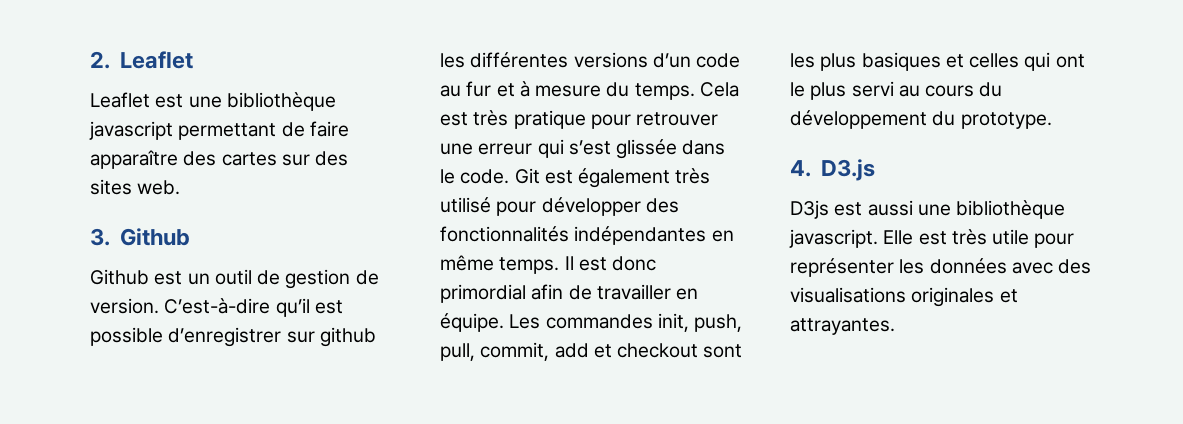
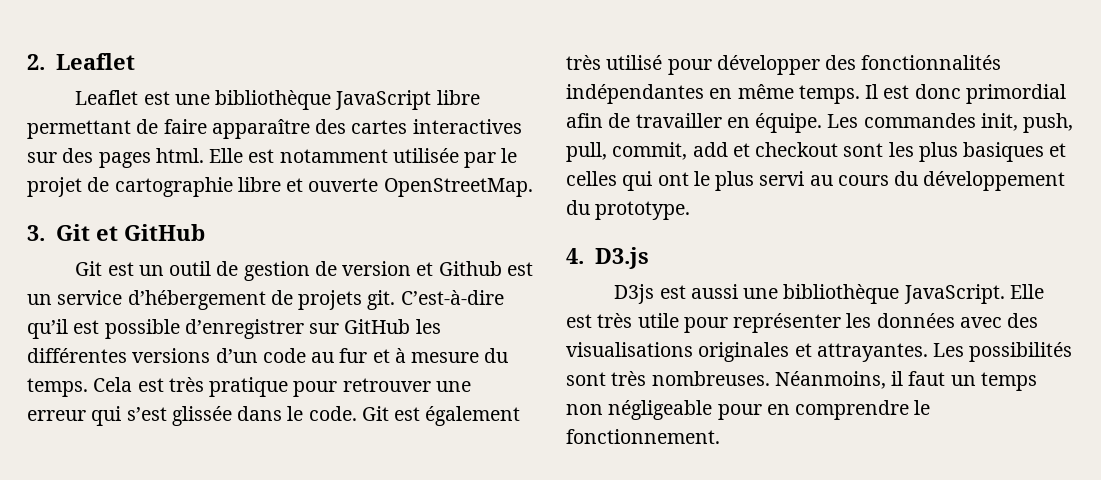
[89,121,173,140] javascript -> [335,90,480,110] JavaScript libre
(277, 159) none -> [412,119,522,134] interactives
[90,179,181,195] [90,228,190,246] [90,269,149,285] sites web. // 3. Github // Github -> [98,148,518,168] [27,177,533,197] [27,224,206,241] [75,261,103,276] pages html. Elle est notamment utilisée par le projet de cartographie libre et ouverte OpenStreetMap. // 3. Git et GitHub // Git
[90,298,159,314] version. -> [342,261,534,276] [27,290,396,310] version et Github est un service d’hébergement de projets git.
[319,327,376,347] github -> [344,319,411,334] GitHub
[789,229,878,248] javascript. -> [903,284,1005,304] JavaScript.
(895, 326) none -> [933,342,1073,362] [566,371,1037,391] [566,400,931,420] [566,429,720,444] Les possibilités sont très nombreuses. Néanmoins, il faut un temps non négligeable pour en comprendre le fonctionnement.

